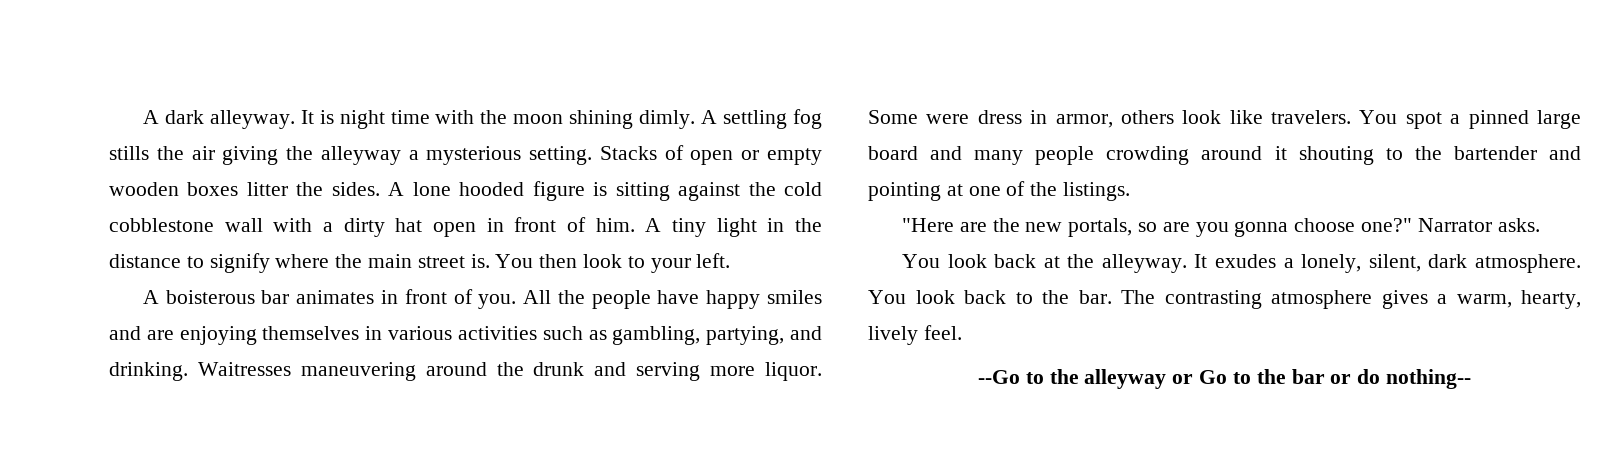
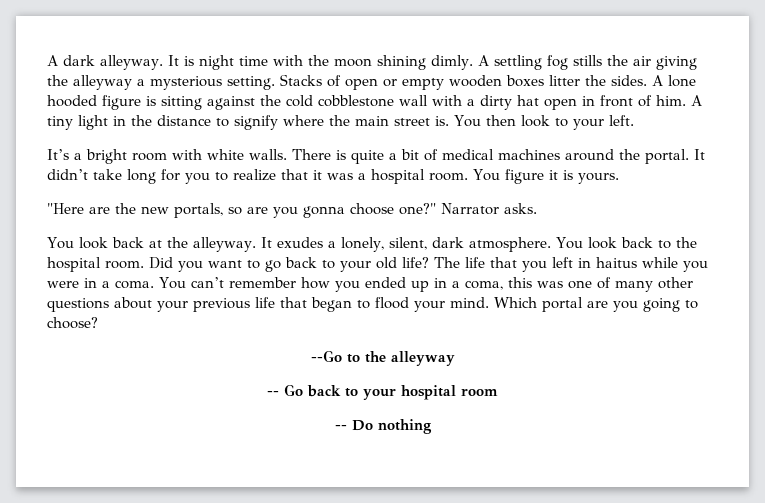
[142,289,823,309] [109,326,822,345] [109,362,823,381] [868,110,1581,129] [868,146,1581,165] [868,181,1131,201] A boisterous bar animates in front of you. All the people have happy smiles and are enjoying themselves in various activities such as gambling, partying, and drinking. Waitresses maneuvering around the drunk and serving more liquor. Some were dress in armor, others look like travelers. You spot a pinned large board and many people crowding around it shouting to the bartender and pointing at one of the listings. -> [47,149,705,164] [47,169,619,184] It’s a bright room with white walls. There is quite a bit of medical machines around the portal. It didn’t take long for you to realize that it was a hospital room. You figure it is yours.
[1078,290,1581,309] [868,325,962,345] [978,369,1471,389] bar. The contrasting atmosphere gives a warm, hearty, lively feel. // --Go to the alleyway or Go to the bar or do nothing-- -> [47,257,708,272] [47,277,693,292] [47,297,698,312] [47,317,98,329] [310,350,455,366] [267,384,498,400] [334,419,432,434] hospital room. Did you want to go back to your old life? The life that you left in haitus while you were in a coma. You can’t remember how you ended up in a coma, this was one of many other questions about your previous life that began to flood your mind. Which portal are you going to choose? // --Go to the alleyway // -- Go back to your hospital room // -- Do nothing

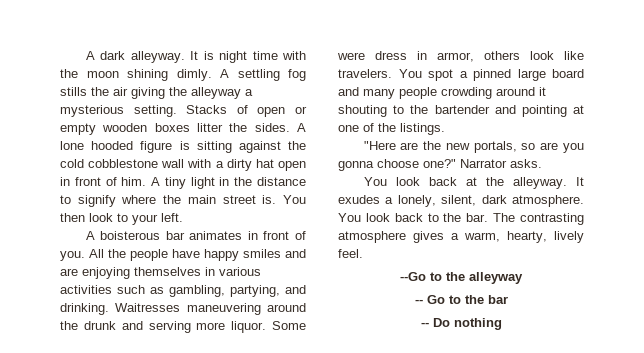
[47,149,705,164] [47,169,619,184] It’s a bright room with white walls. There is quite a bit of medical machines around the portal. It didn’t take long for you to realize that it was a hospital room. You figure it is yours. -> [85,231,306,240] [60,249,306,261] [60,267,261,279] [60,285,306,297] [60,303,306,315] [60,321,306,333] [337,51,584,62] [338,69,584,81] [338,87,546,99] [338,105,584,117] [338,123,445,135] A boisterous bar animates in front of you. All the people have happy smiles and are enjoying themselves in various activities such as gambling, partying, and drinking. Waitresses maneuvering around the drunk and serving more liquor. Some were dress in armor, others look like travelers. You spot a pinned large board and many people crowding around it shouting to the bartender and pointing at one of the listings.
[47,257,708,272] [47,277,693,292] [47,297,698,312] [47,317,98,329] hospital room. Did you want to go back to your old life? The life that you left in haitus while you were in a coma. You can’t remember how you ended up in a coma, this was one of many other questions about your previous life that began to flood your mind. Which portal are you going to choose? -> [466,213,584,225] [338,231,584,243] [338,249,363,258] bar. The contrasting atmosphere gives a warm, hearty, lively feel.
[307,385,498,400] back to your hospital room -> [448,295,508,304] to the bar

